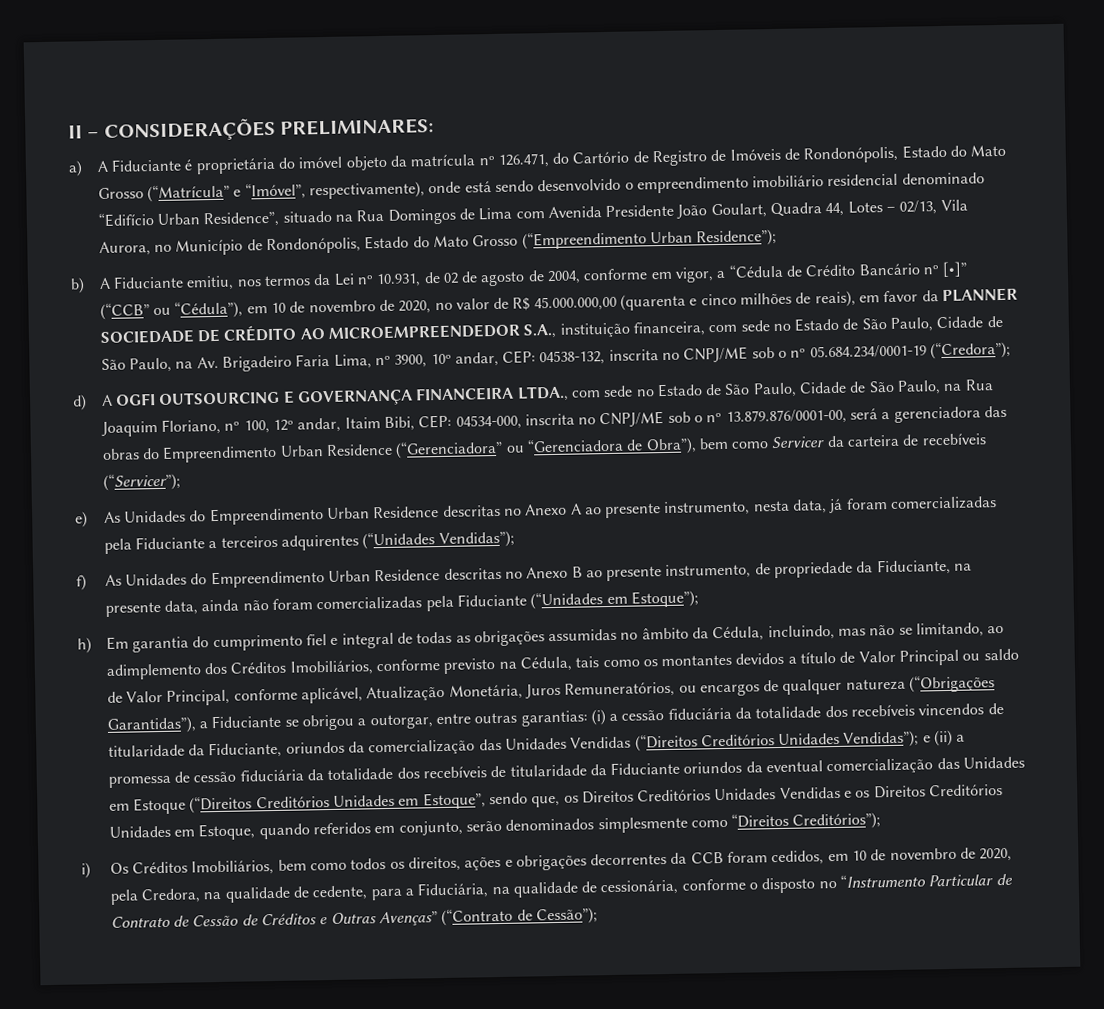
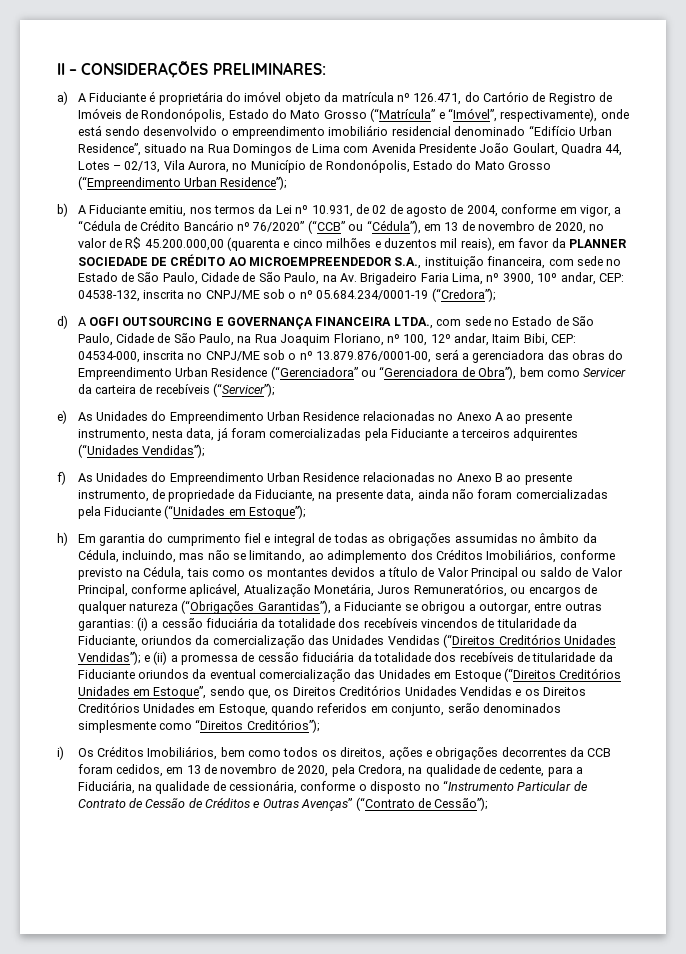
[942,261,969,278] [•]” -> [252,221,305,232] 76/2020”
[270,302,286,313] 10 -> [444,222,459,231] 13
[533,295,617,312] 45.000.000,00 -> [144,239,224,251] 45.200.000,00
[795,292,812,304] de -> [374,238,458,248] e duzentos mil
[442,504,501,517] descritas -> [362,411,435,421] relacionadas
[443,567,502,580] descritas -> [362,472,435,482] relacionadas
[852,850,868,861] 10 -> [186,765,201,774] 13

